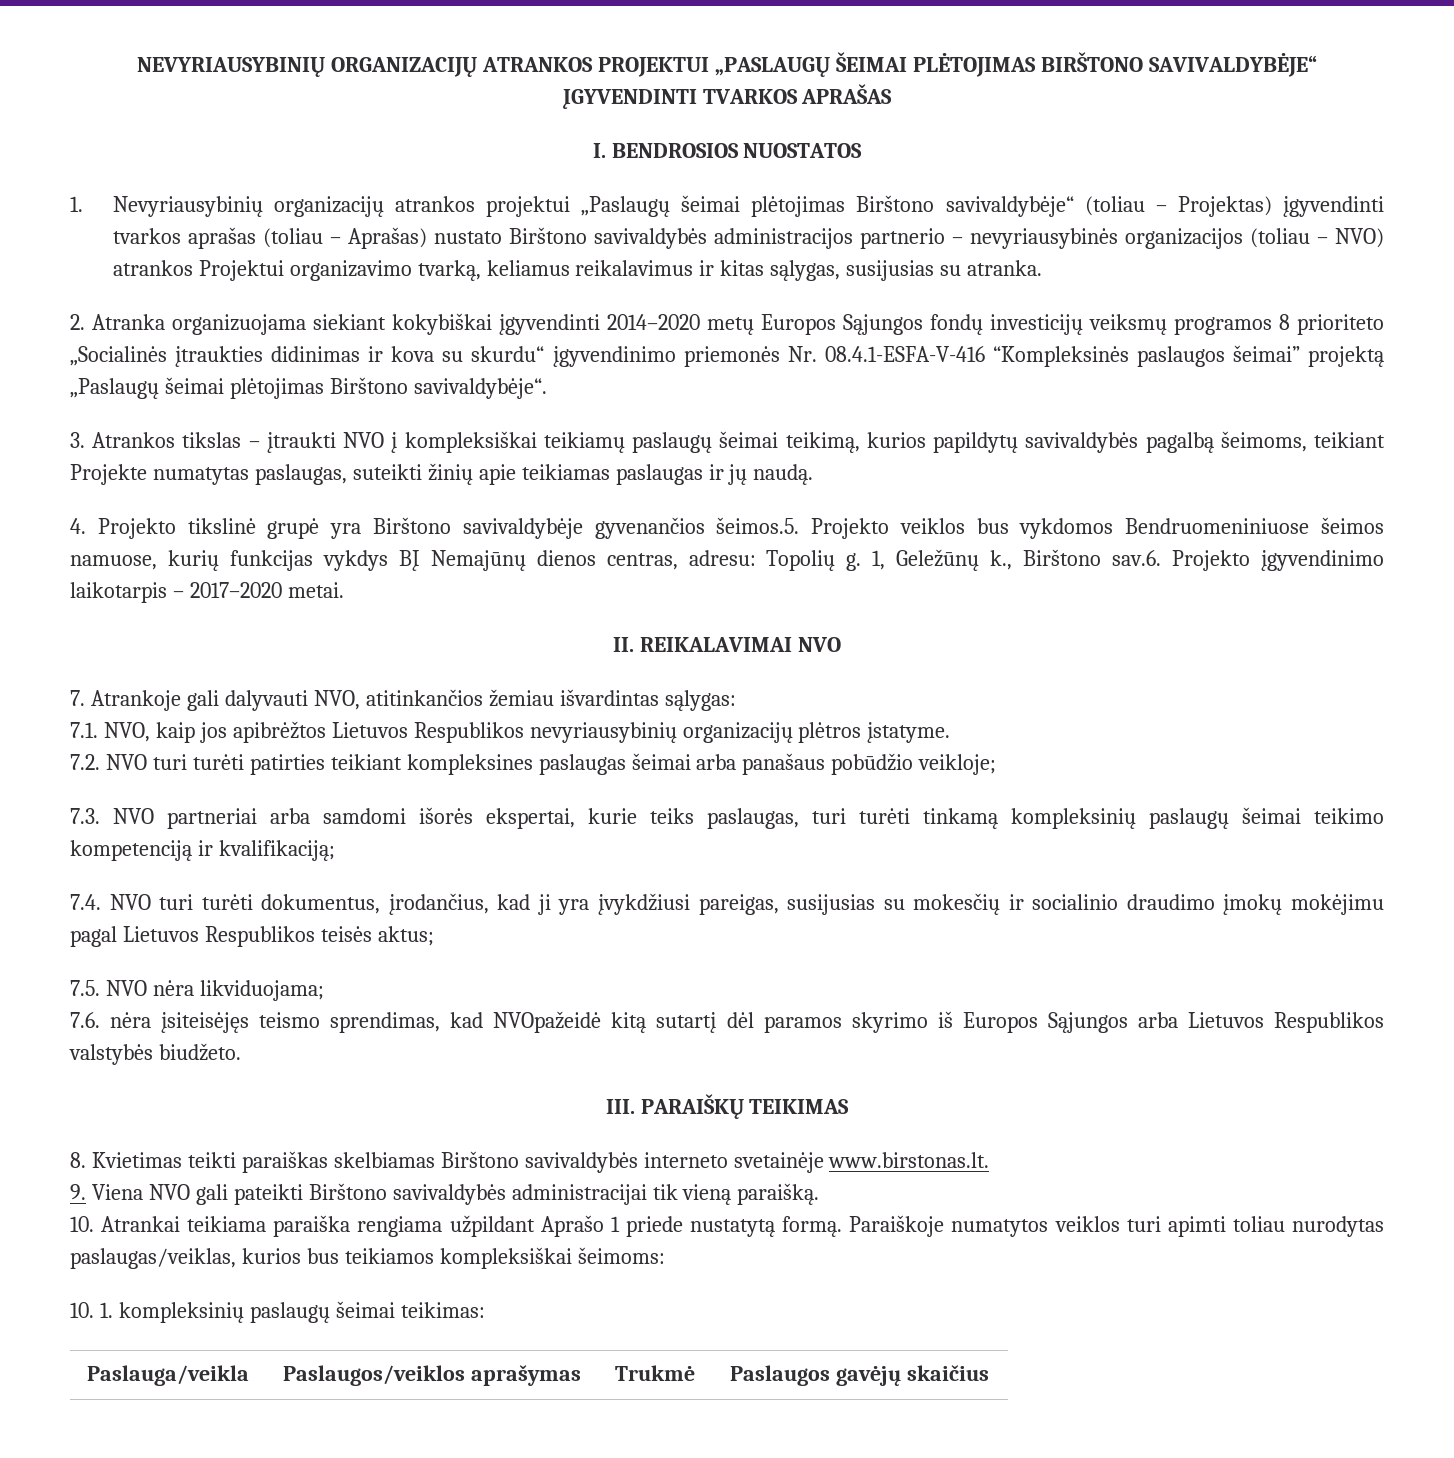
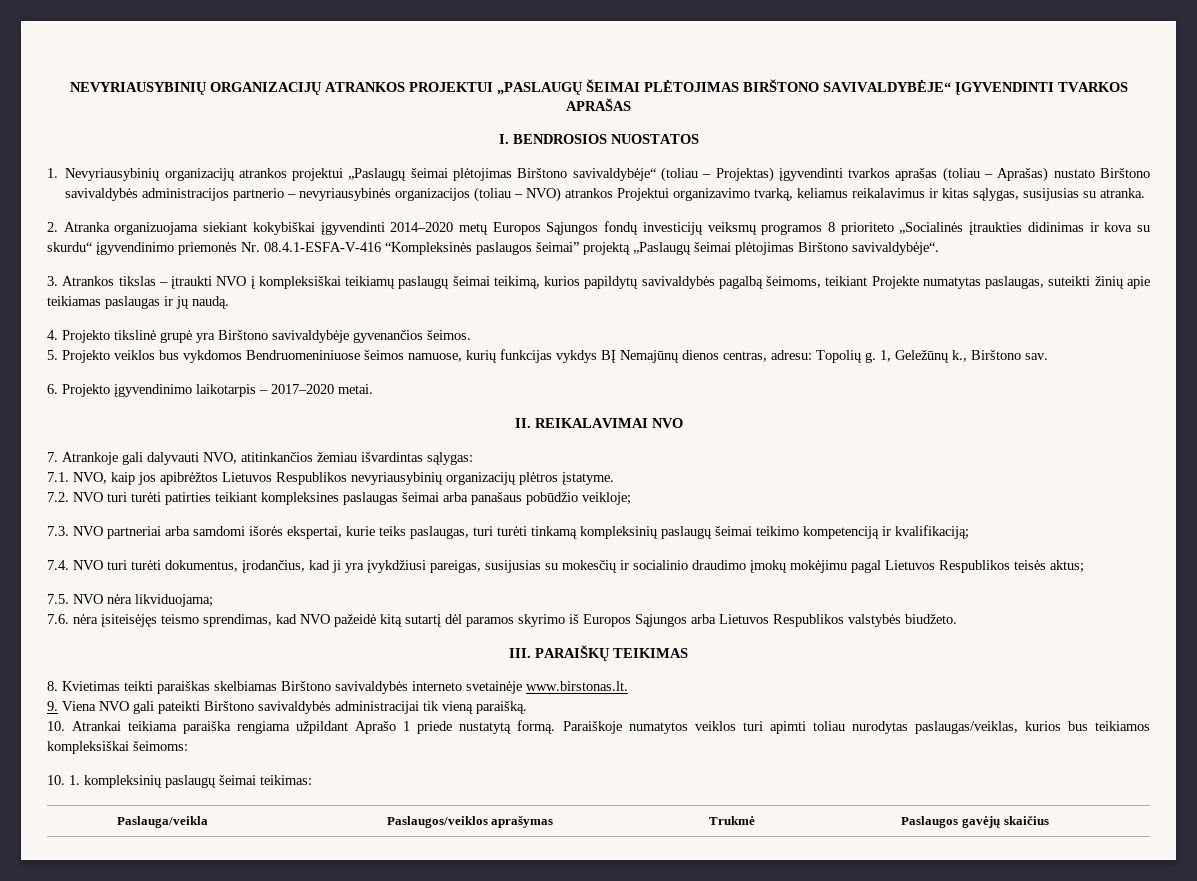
[716,517,800,534] šeimos.5. -> [427,330,471,340] [47,350,58,360] šeimos. // 5.
[1112,550,1162,566] sav.6. -> [1025,353,1048,360] [47,384,58,394] sav. // 6.
[493,1011,602,1033] NVOpažeidė -> [300,614,376,627] NVO pažeidė

